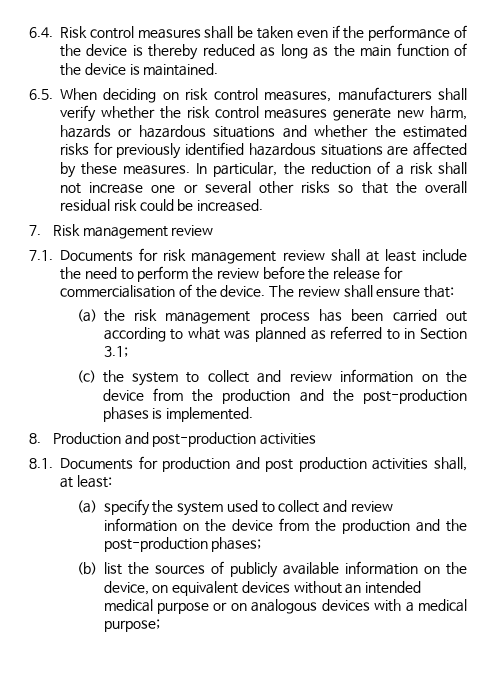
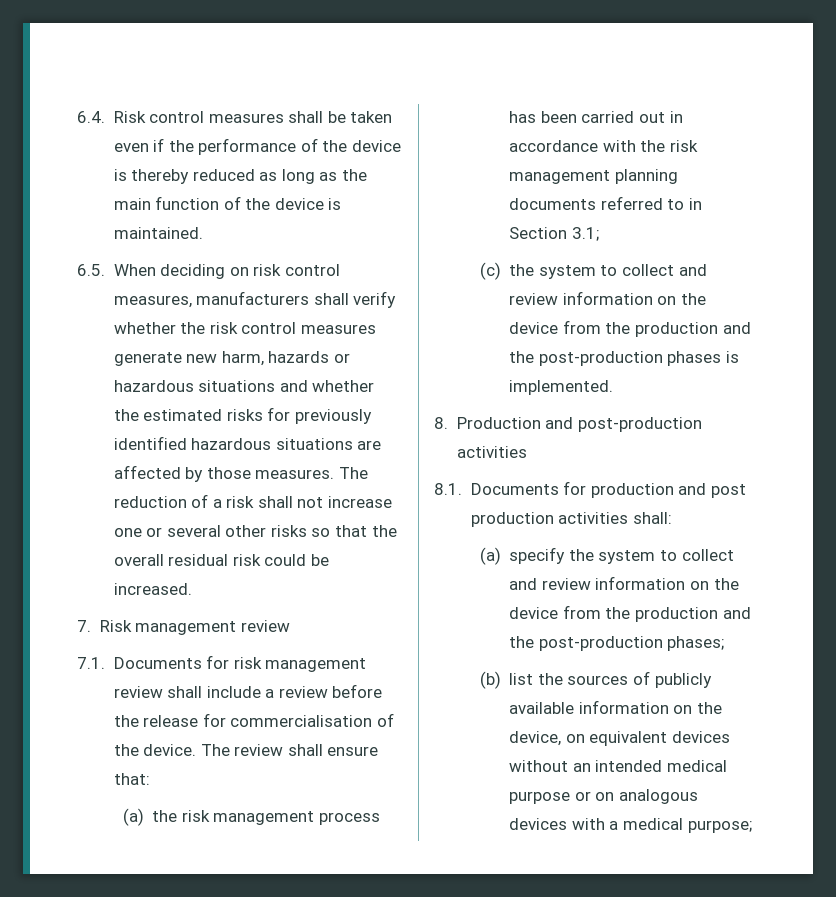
[81,162,305,177] these measures. In particular, the -> [206,467,368,479] those measures. The
[365,249,467,262] [60,266,214,282] at least include the need to perform the -> [206,686,275,698] include a
[103,327,326,342] according to what was planned as -> [669,111,683,123] [509,140,698,152] [509,169,678,184] [509,198,597,210] in accordance with the risk management planning documents
[433,457,467,471] [60,475,112,488] shall, at least: -> [632,512,672,524] shall:
[226,500,258,512] used -> (656, 557) none

